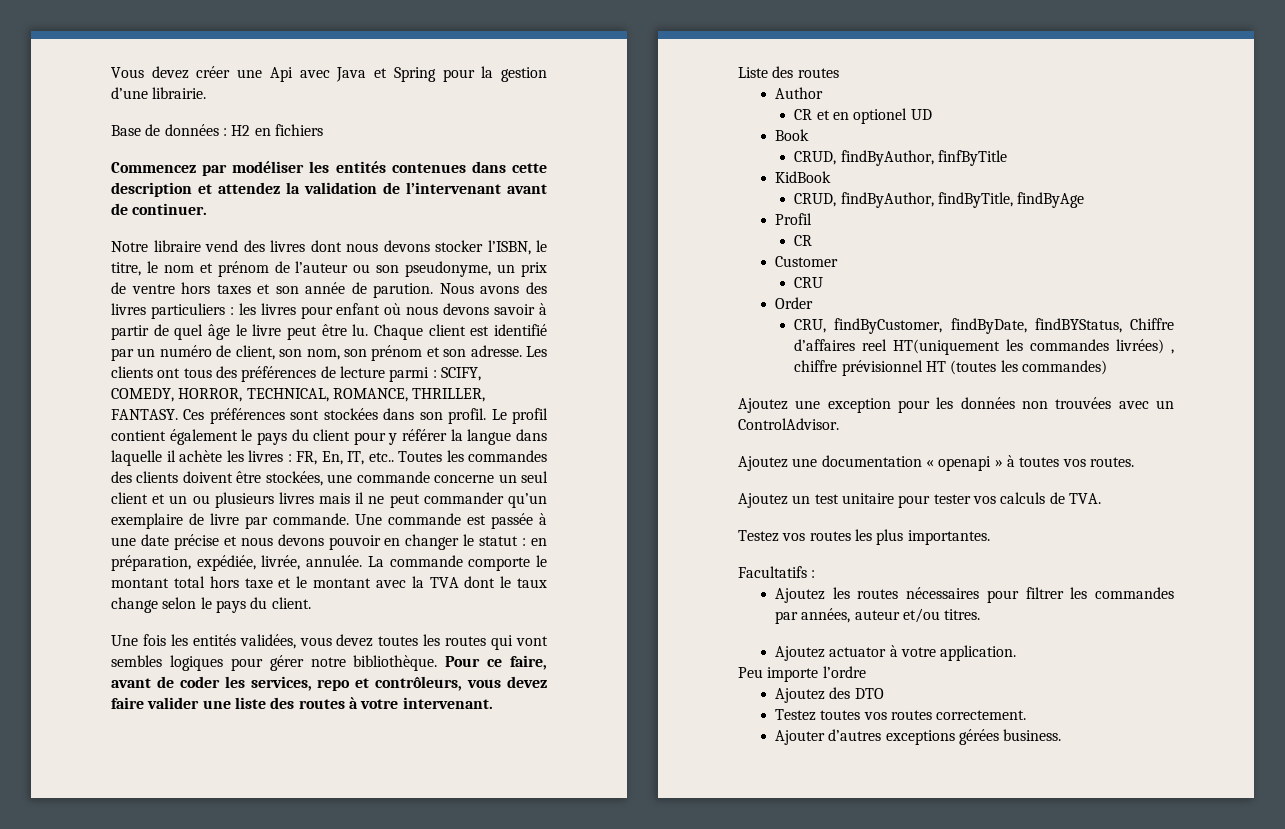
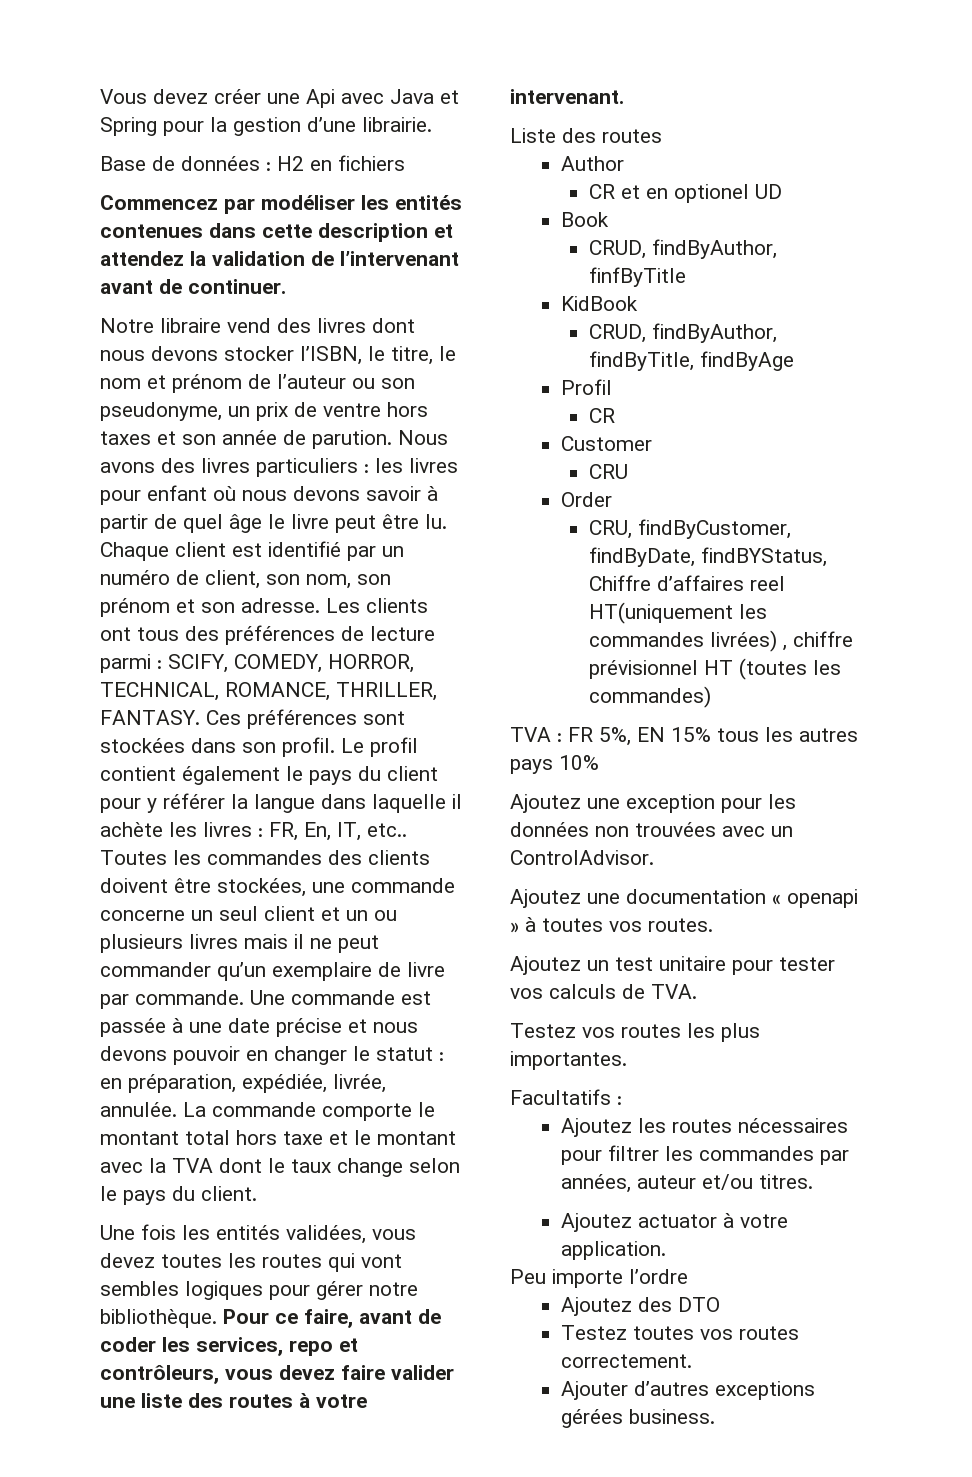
(1107, 367) none -> [510,727,858,746] [510,755,599,774] // TVA : FR 5%, EN 15% tous les autres pays 10%

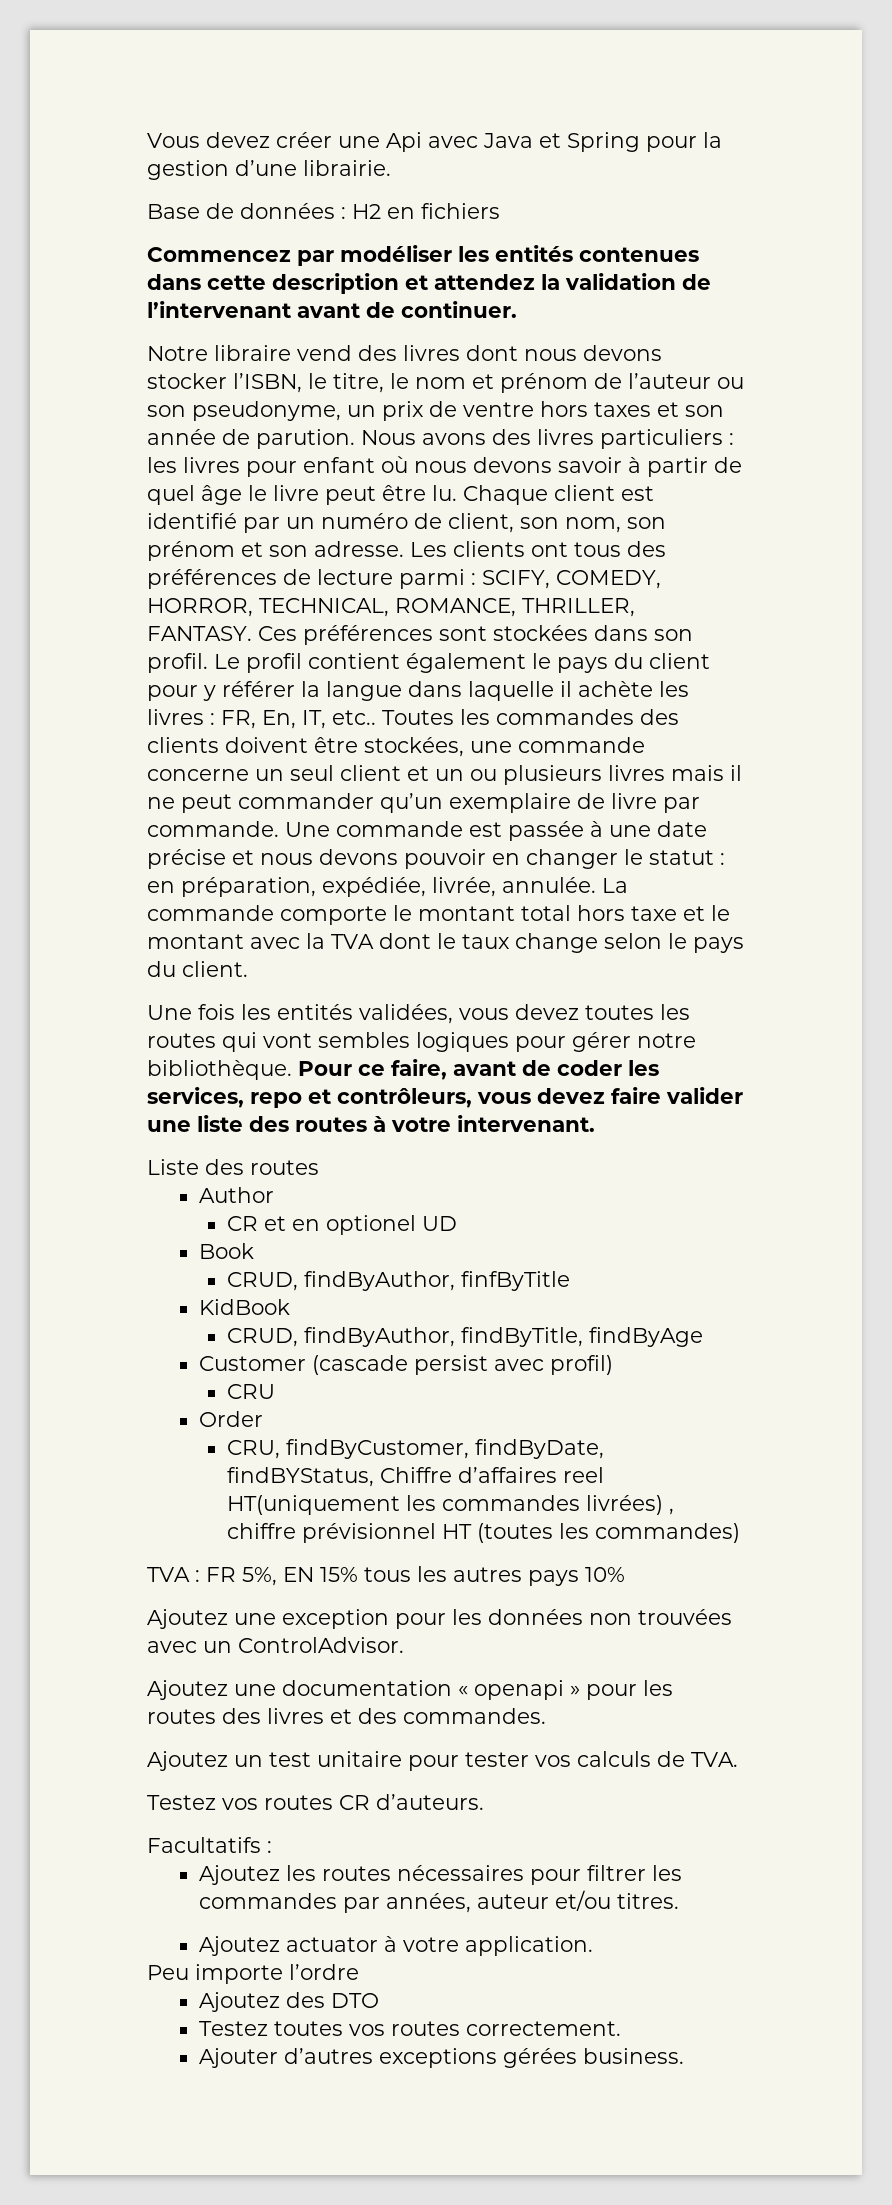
[560,379,612,395] [588,408,615,423] // Profil // CR -> (704, 1337) none
(652, 443) none -> [311,1355,613,1375] (cascade persist avec profil)
[525,917,713,932] à toutes vos routes. -> [586,1680,673,1700] [147,1708,546,1724] pour les routes des livres et des commandes.
[687,1023,760,1042] [510,1051,627,1070] les plus importantes. -> [339,1794,484,1810] CR d’auteurs.

